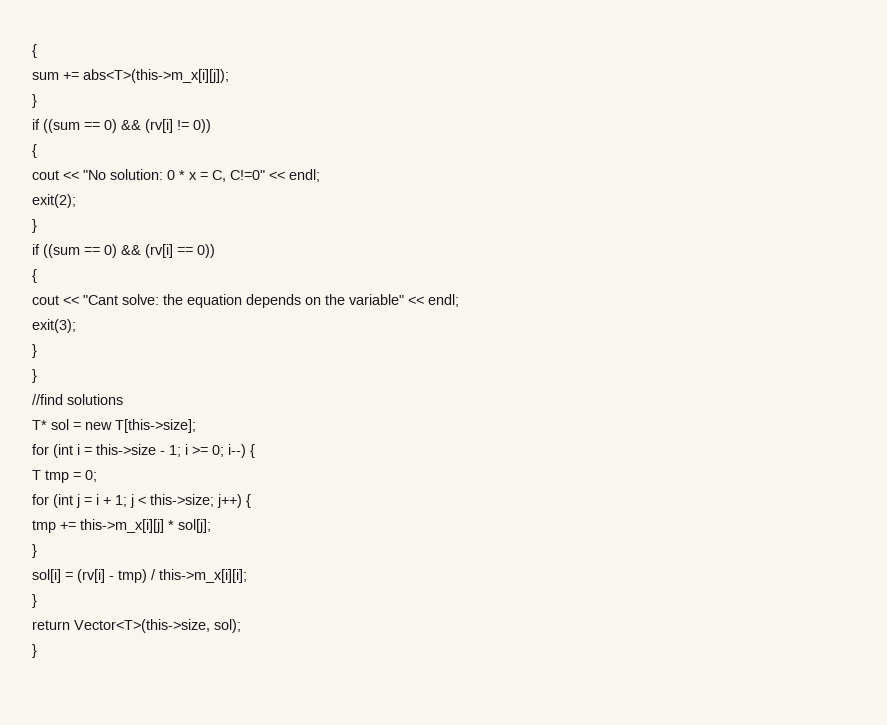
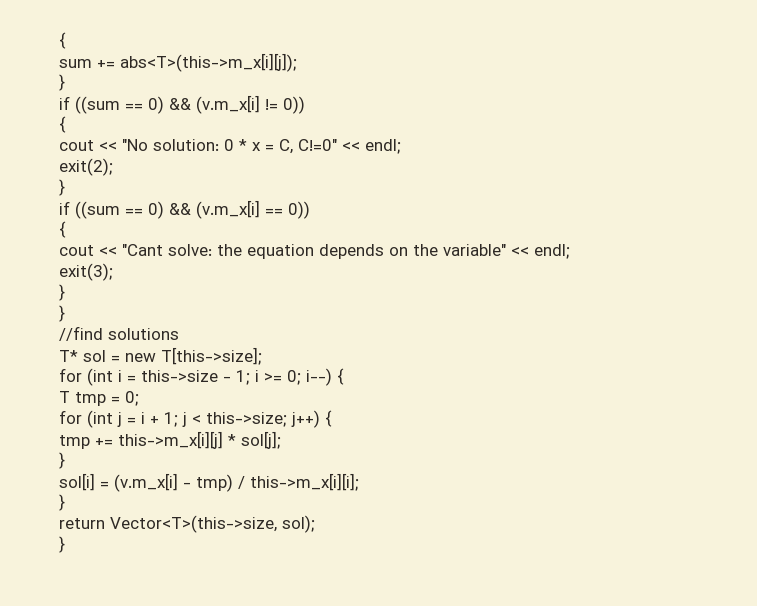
[145,119,173,133] (rv[i] -> [196,95,260,114] (v.m_x[i]
[145,244,173,258] (rv[i] -> [196,200,260,219] (v.m_x[i]
[77,569,105,583] (rv[i] -> [114,473,178,492] (v.m_x[i]

